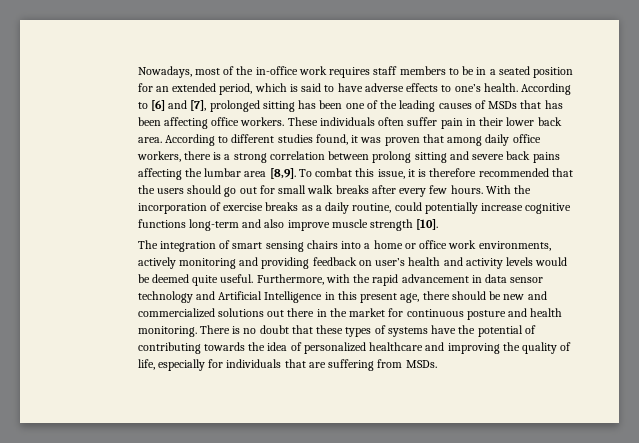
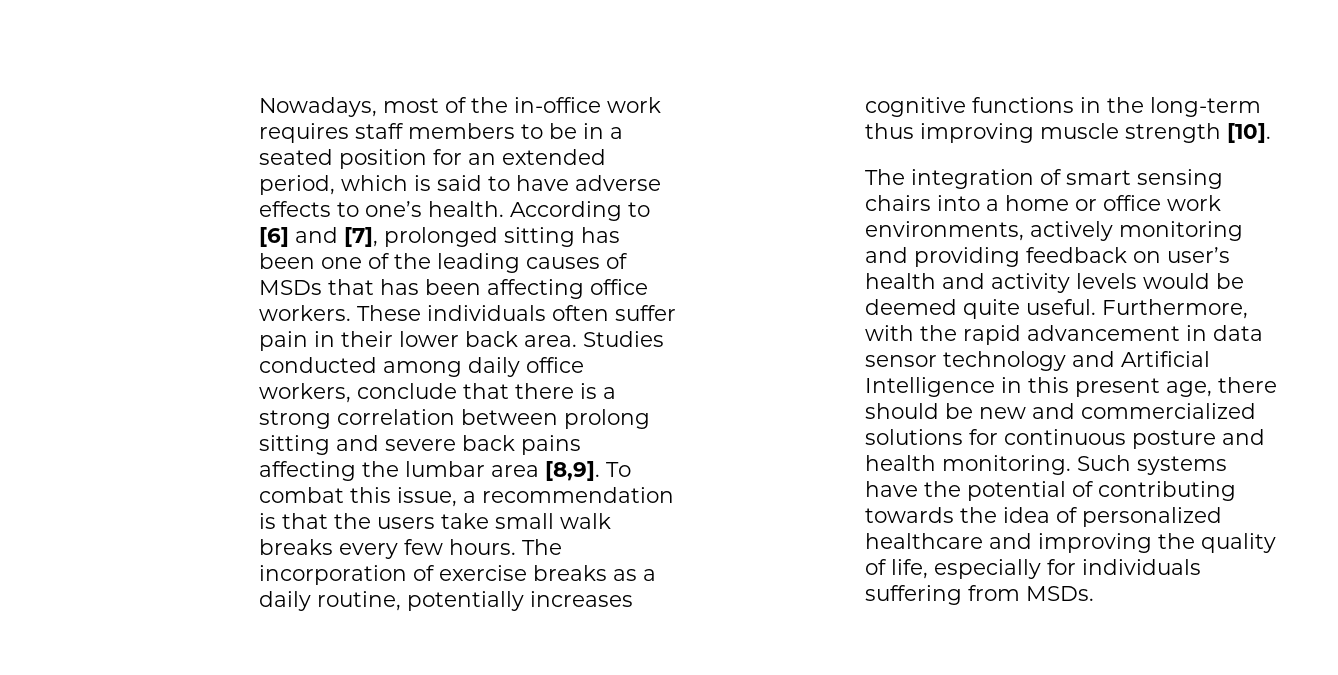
[164,134,444,146] According to different studies found, it was proven that -> [582,331,664,347] [258,357,377,373] Studies conducted
(181, 156) none -> [356,383,509,399] conclude that
[407,168,573,177] [137,185,275,197] it is therefore recommended that the users should go out for -> [462,487,674,503] [258,513,489,529] a recommendation is that the users take
[371,185,396,194] after -> (333, 547) none
[485,185,532,194] With the -> [521,539,562,555] The
[394,202,572,214] [137,219,330,231] could potentially increase cognitive functions long-term and also improve -> [406,591,633,611] [864,97,1261,117] [864,123,1034,143] potentially increases cognitive functions in the long-term thus improving
[267,308,386,317] out there in the market -> (963, 437) none
[199,325,386,337] There is no doubt that these types of -> [1076,455,1131,471] Such
[284,359,326,368] that are -> (1201, 567) none

